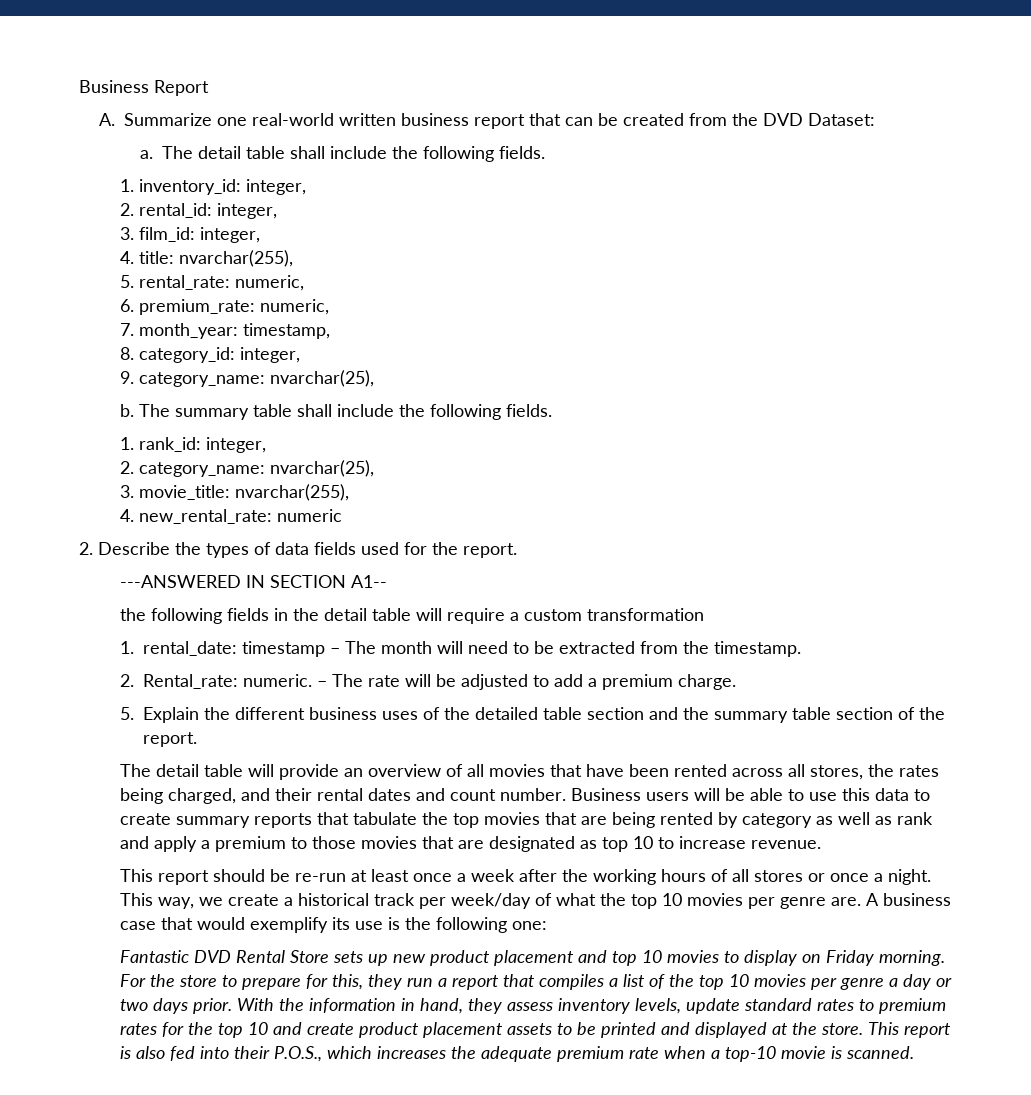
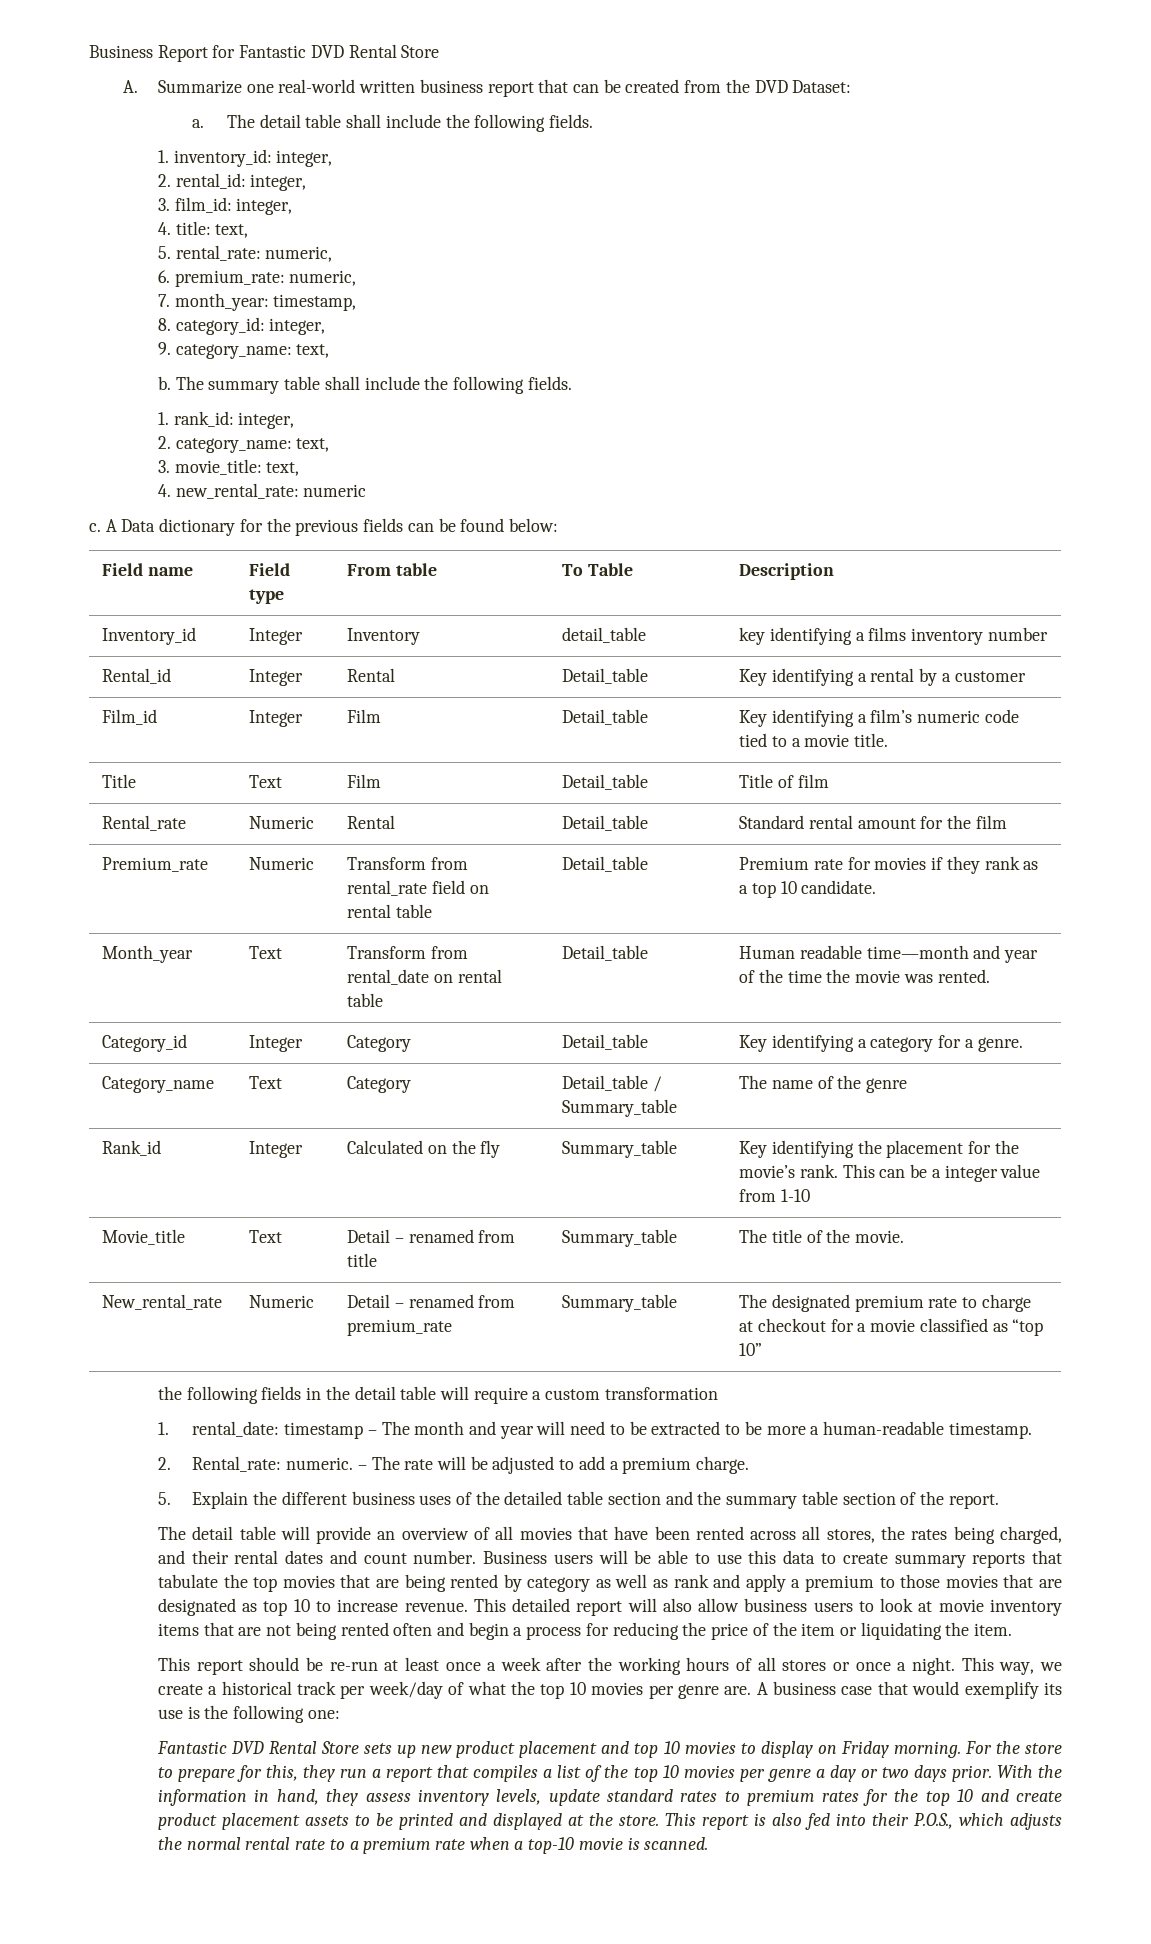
(209, 88) none -> [212,44,440,58] for Fantastic DVD Rental Store
[178,250,293,267] nvarchar(255), -> [215,224,249,238] text,
[269,370,374,387] nvarchar(25), -> [296,344,330,358] text,
[269,460,374,477] nvarchar(25), -> [296,438,330,452] text,
[234,484,349,501] nvarchar(255), -> [266,462,300,476] text,
[79,542,517,558] [119,575,387,588] 2. Describe the types of data fields used for the report. // ---ANSWERED IN SECTION A1-- -> [89,518,558,536] [102,563,194,576] [249,563,291,576] [249,589,285,604] [347,563,438,576] [562,563,634,576] [739,563,835,580] [102,627,197,645] [249,628,304,645] [347,628,421,645] [562,627,647,643] [739,627,1048,645] [102,668,172,684] [249,669,304,686] [347,668,396,682] [562,668,649,684] [739,668,1026,686] [102,709,158,725] [249,710,304,727] [347,709,382,723] [562,709,649,725] [739,709,1019,727] [739,733,889,747] [102,774,137,788] [249,775,283,788] [347,774,382,788] [562,774,649,790] [739,774,829,788] [102,815,187,831] [249,816,315,829] [347,815,396,829] [562,815,649,831] [739,815,1007,829] [102,857,209,872] [249,857,315,870] [347,857,469,870] [347,880,489,896] [347,904,433,918] [562,856,649,872] [739,856,1039,874] [739,880,877,898] [102,945,194,963] [249,946,283,959] [347,946,469,959] [347,969,502,985] [347,993,384,1007] [562,945,649,961] [739,945,1039,963] [739,969,990,983] [102,1034,188,1052] [249,1035,304,1052] [347,1035,412,1052] [562,1034,649,1050] [739,1034,1023,1052] [102,1076,215,1093] [249,1076,283,1089] [347,1076,412,1093] [562,1075,663,1092] [562,1099,678,1117] [739,1075,908,1093] [102,1140,162,1156] [249,1141,304,1158] [347,1140,501,1158] [562,1140,678,1158] [739,1140,1019,1158] [739,1164,1041,1182] [739,1189,811,1202] [102,1229,186,1245] [249,1230,283,1243] [347,1229,516,1243] [347,1253,378,1267] [562,1229,678,1247] [739,1229,905,1243] [102,1294,223,1310] [249,1295,315,1308] [347,1294,516,1308] [347,1319,453,1336] [562,1294,678,1312] [739,1294,1031,1312] [739,1318,1044,1336] [739,1343,763,1356] c. A Data dictionary for the previous fields can be found below: // Field name | Field type | From table | To Table | Description // Inventory_id | Integer | Inventory | detail_table | key identifying a films inventory number // Rental_id | Integer | Rental | Detail_table | Key identifying a rental by a customer // Film_id | Integer | Film | Detail_table | Key identifying a film’s numeric code tied to a movie title. // Title | Text | Film | Detail_table | Title of film // Rental_rate | Numeric | Rental | Detail_table | Standard rental amount for the film // Premium_rate | Numeric | Transform from rental_rate field on rental table | Detail_table | Premium rate for movies if they rank as a top 10 candidate. // Month_year | Text | Transform from rental_date on rental table | Detail_table | Human readable time—month and year of the time the movie was rented. // Category_id | Integer | Category | Detail_table | Key identifying a category for a genre. // Category_name | Text | Category | Detail_table / Summary_table | The name of the genre // Rank_id | Integer | Calculated on the fly | Summary_table | Key identifying the placement for the movie’s rank. This can be a integer value from 1-10 // Movie_title | Text | Detail – renamed from title | Summary_table | The title of the movie. // New_rental_rate | Numeric | Detail – renamed from premium_rate | Summary_table | The designated premium rate to charge at checkout for a movie classified as “top 10”
(432, 647) none -> [469,1421,534,1439] and year
[639,641,709,654] from the -> [725,1421,945,1435] to be more a human-readable
(821, 844) none -> [473,1598,1062,1616] [157,1622,1013,1640] This detailed report will also allow business users to look at movie inventory items that are not being rented often and begin a process for reducing the price of the item or liquidating the item.
[376,1046,552,1062] increases the adequate -> [1009,1813,1062,1830] [157,1837,359,1850] adjusts the normal rental rate to a

